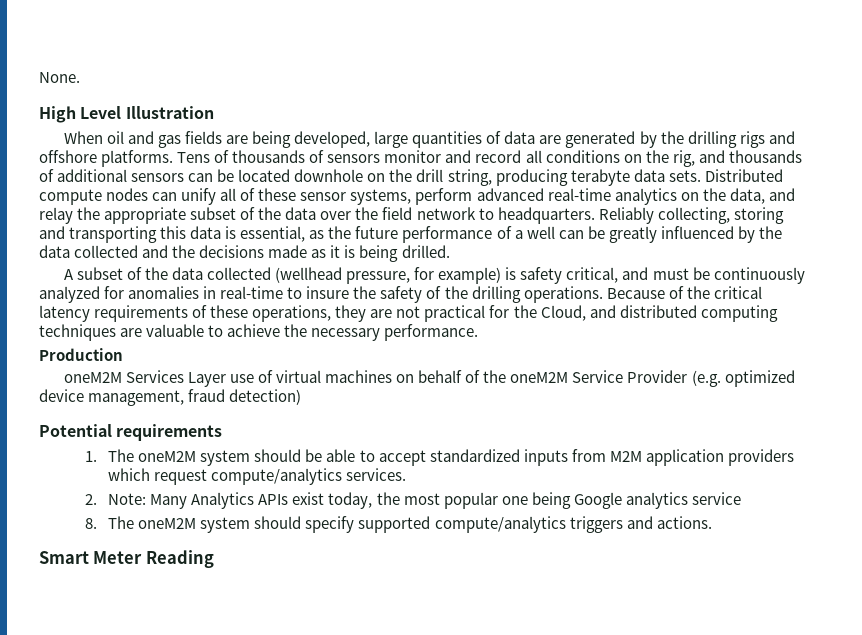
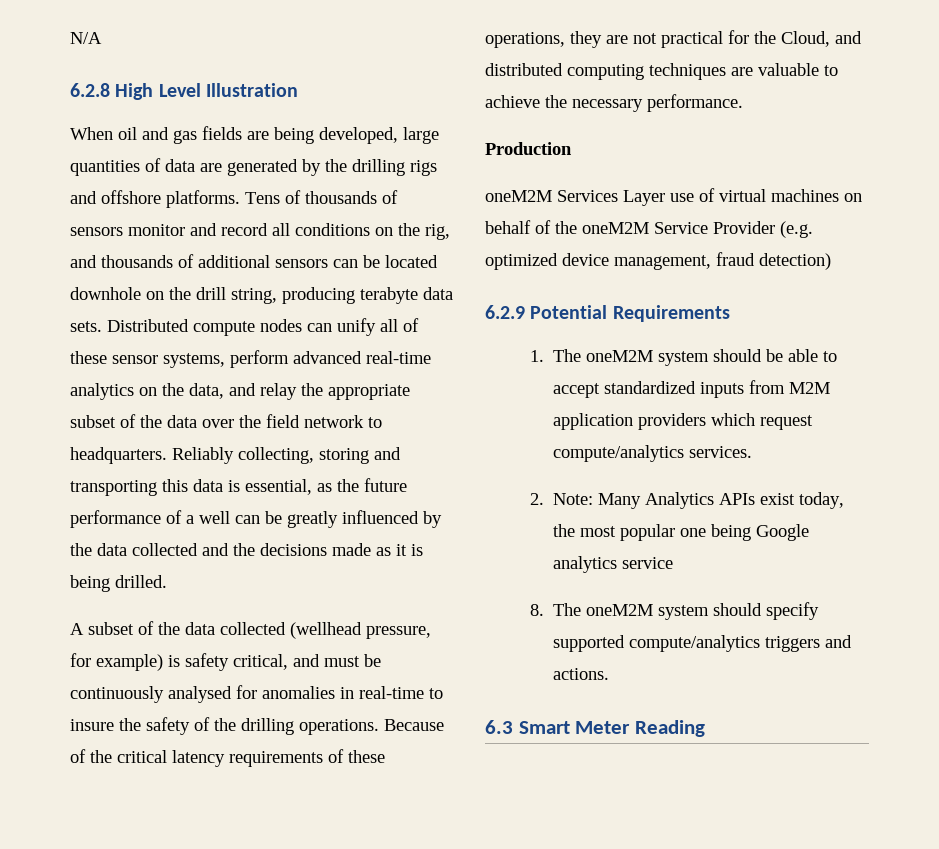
[39,72,80,83] None. // -> [70,32,102,44] [70,83,110,97] N/A // 6.2.8
[39,286,100,303] analyzed -> [168,686,232,703] analysed
[39,424,223,441] Potential requirements -> [485,305,730,322] 6.2.9 Potential Requirements
(712, 522) none -> [485,720,513,734] 6.3

